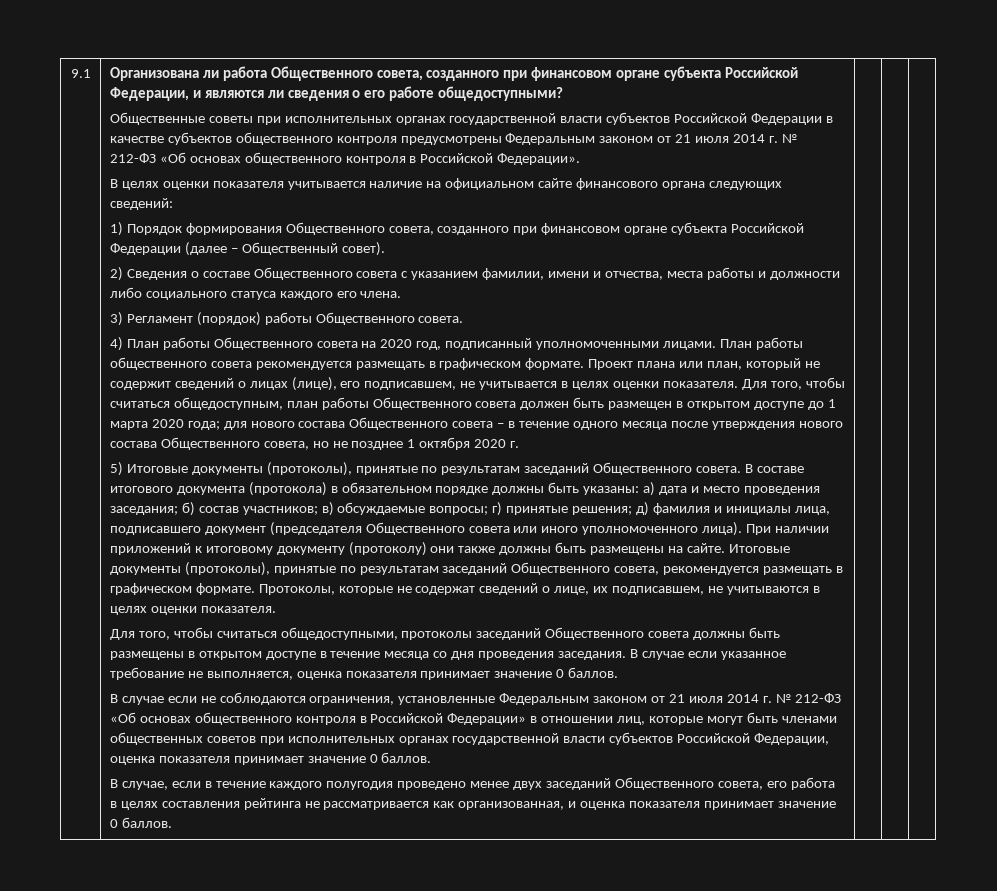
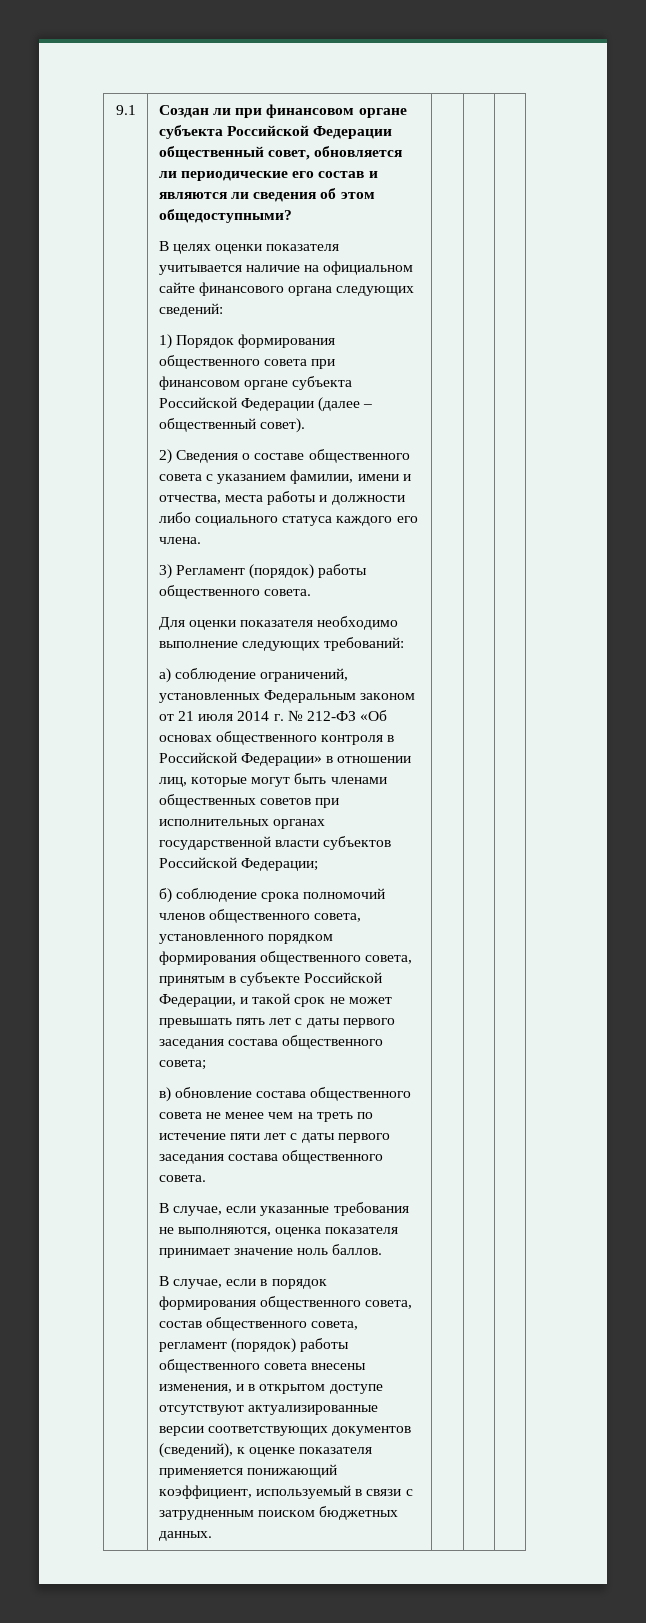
[109,66,799,81] [109,86,564,101] [109,112,834,125] [109,132,797,145] [109,152,581,165] Организована ли работа Общественного совета, созданного при финансовом органе субъекта Российской Федерации, и являются ли сведения о его работе общедоступными? // Общественные советы при исполнительных органах государственной власти субъектов Российской Федерации в качестве субъектов общественного контроля предусмотрены Федеральным законом от 21 июля 2014 г. № 212-ФЗ «Об основах общественного контроля в Российской Федерации». -> [158,104,407,118] [158,125,393,139] [158,146,403,160] [158,171,378,181] [158,188,375,202] [158,209,292,223] Создан ли при финансовом органе субъекта Российской Федерации общественный совет, обновляется ли периодические его состав и являются ли сведения об этом общедоступными?
[285,222,510,235] Общественного совета, созданного -> [158,355,308,369] общественного совета
[241,242,338,255] Общественный -> [158,418,256,432] общественный
[253,267,353,280] Общественного -> [308,449,410,463] общественного
[315,312,464,325] [109,337,803,351] [109,357,820,370] [109,377,845,391] [109,397,836,410] [109,417,843,430] [109,437,520,450] [109,462,804,476] [109,482,820,496] [109,502,830,516] [109,522,830,536] [109,542,790,556] [109,562,844,576] [109,583,820,595] [109,606,276,615] [109,627,781,640] [109,649,786,660] [109,667,619,680] [109,692,496,705] Общественного совета. // 4) План работы Общественного совета на 2020 год, подписанный уполномоченными лицами. План работы общественного совета рекомендуется размещать в графическом формате. Проект плана или план, который не содержит сведений о лицах (лице), его подписавшем, не учитывается в целях оценки показателя. Для того, чтобы считаться общедоступным, план работы Общественного совета должен быть размещен в открытом доступе до 1 марта 2020 года; для нового состава Общественного совета – в течение одного месяца после утверждения нового состава Общественного совета, но не позднее 1 октября 2020 г. // 5) Итоговые документы (протоколы), принятые по результатам заседаний Общественного совета. В составе итогового документа (протокола) в обязательном порядке должны быть указаны: а) дата и место проведения заседания; б) состав участников; в) обсуждаемые вопросы; г) принятые решения; д) фамилия и инициалы лица, подписавшего документ (председателя Общественного совета или иного уполномоченного лица). При наличии приложений к итоговому документу (протоколу) они также должны быть размещены на сайте. Итоговые документы (протоколы), принятые по результатам заседаний Общественного совета, рекомендуется размещать в графическом формате. Протоколы, которые не содержат сведений о лице, их подписавшем, не учитываются в целях оценки показателя. // Для того, чтобы считаться общедоступными, протоколы заседаний Общественного совета должны быть размещены в открытом доступе в течение месяца со дня проведения заседания. В случае если указанное требование не выполняется, оценка показателя принимает значение 0 баллов. // В случае если не соблюдаются ограничения, установленные -> [158,585,312,599] [158,616,399,630] [158,637,405,651] [158,668,349,683] [158,693,260,703] общественного совета. // Для оценки показателя необходимо выполнение следующих требований: // а) соблюдение ограничений, установленных
[754,733,830,745] [109,754,378,765] Федерации, оценка показателя принимает значение 0 -> [241,858,319,871] [158,888,386,903] [158,909,362,923] [158,934,334,944] [158,951,413,965] [158,972,383,986] [158,993,392,1007] [158,1018,395,1028] [158,1035,384,1049] [158,1060,206,1070] [158,1087,412,1102] [158,1112,373,1122] [158,1133,390,1143] [158,1150,384,1164] [158,1175,206,1182] [158,1202,409,1216] [158,1227,399,1237] [158,1248,329,1258] Федерации; // б) соблюдение срока полномочий членов общественного совета, установленного порядком формирования общественного совета, принятым в субъекте Российской Федерации, и такой срок не может превышать пять лет с даты первого заседания состава общественного совета; // в) обновление состава общественного совета не менее чем на треть по истечение пяти лет с даты первого заседания состава общественного совета. // В случае, если указанные требования не выполняются, оценка показателя принимает значение ноль
[215,777,835,790] [109,798,836,810] [109,817,172,828] течение каждого полугодия проведено менее двух заседаний Общественного совета, его работа в целях составления рейтинга не рассматривается как организованная, и оценка показателя принимает значение 0 баллов. -> [271,1279,327,1289] [158,1296,413,1310] [158,1317,359,1331] [158,1338,350,1353] [158,1359,367,1373] [158,1384,383,1394] [158,1405,379,1415] [158,1426,412,1436] [158,1443,373,1458] [158,1464,338,1478] [158,1485,413,1499] [158,1506,399,1520] [158,1531,212,1541] порядок формирования общественного совета, состав общественного совета, регламент (порядок) работы общественного совета внесены изменения, и в открытом доступе отсутствуют актуализированные версии соответствующих документов (сведений), к оценке показателя применяется понижающий коэффициент, используемый в связи с затрудненным поиском бюджетных данных.

